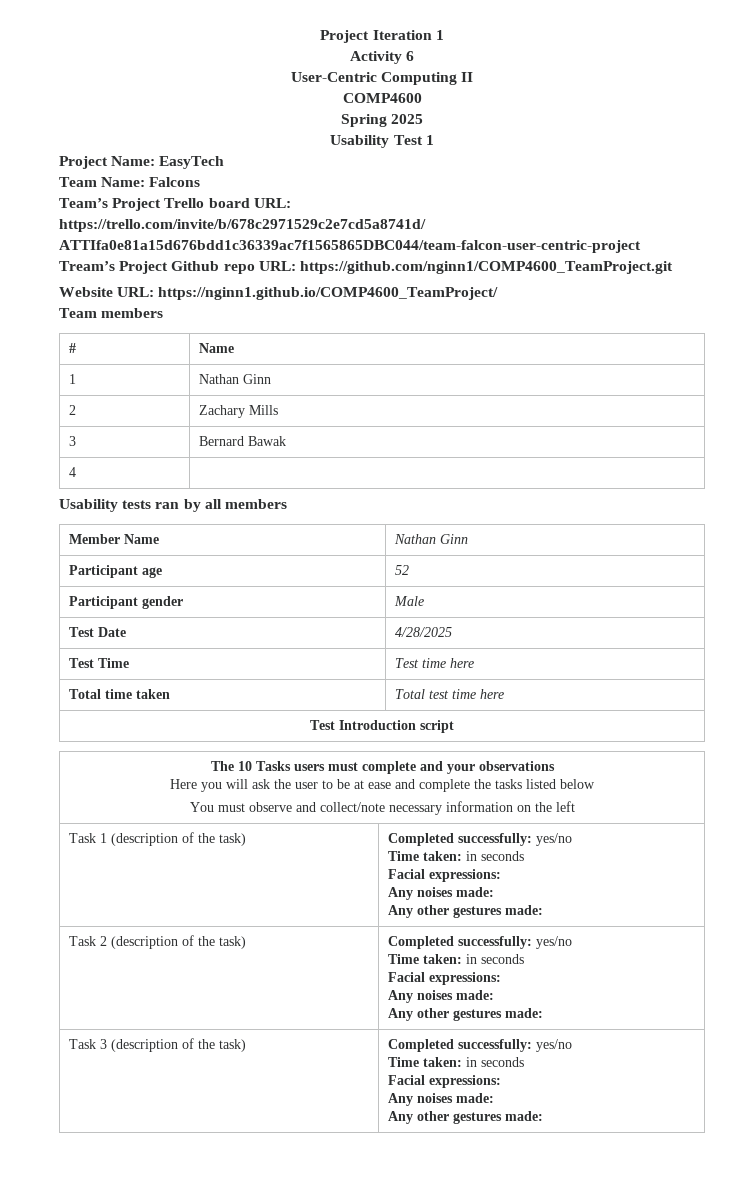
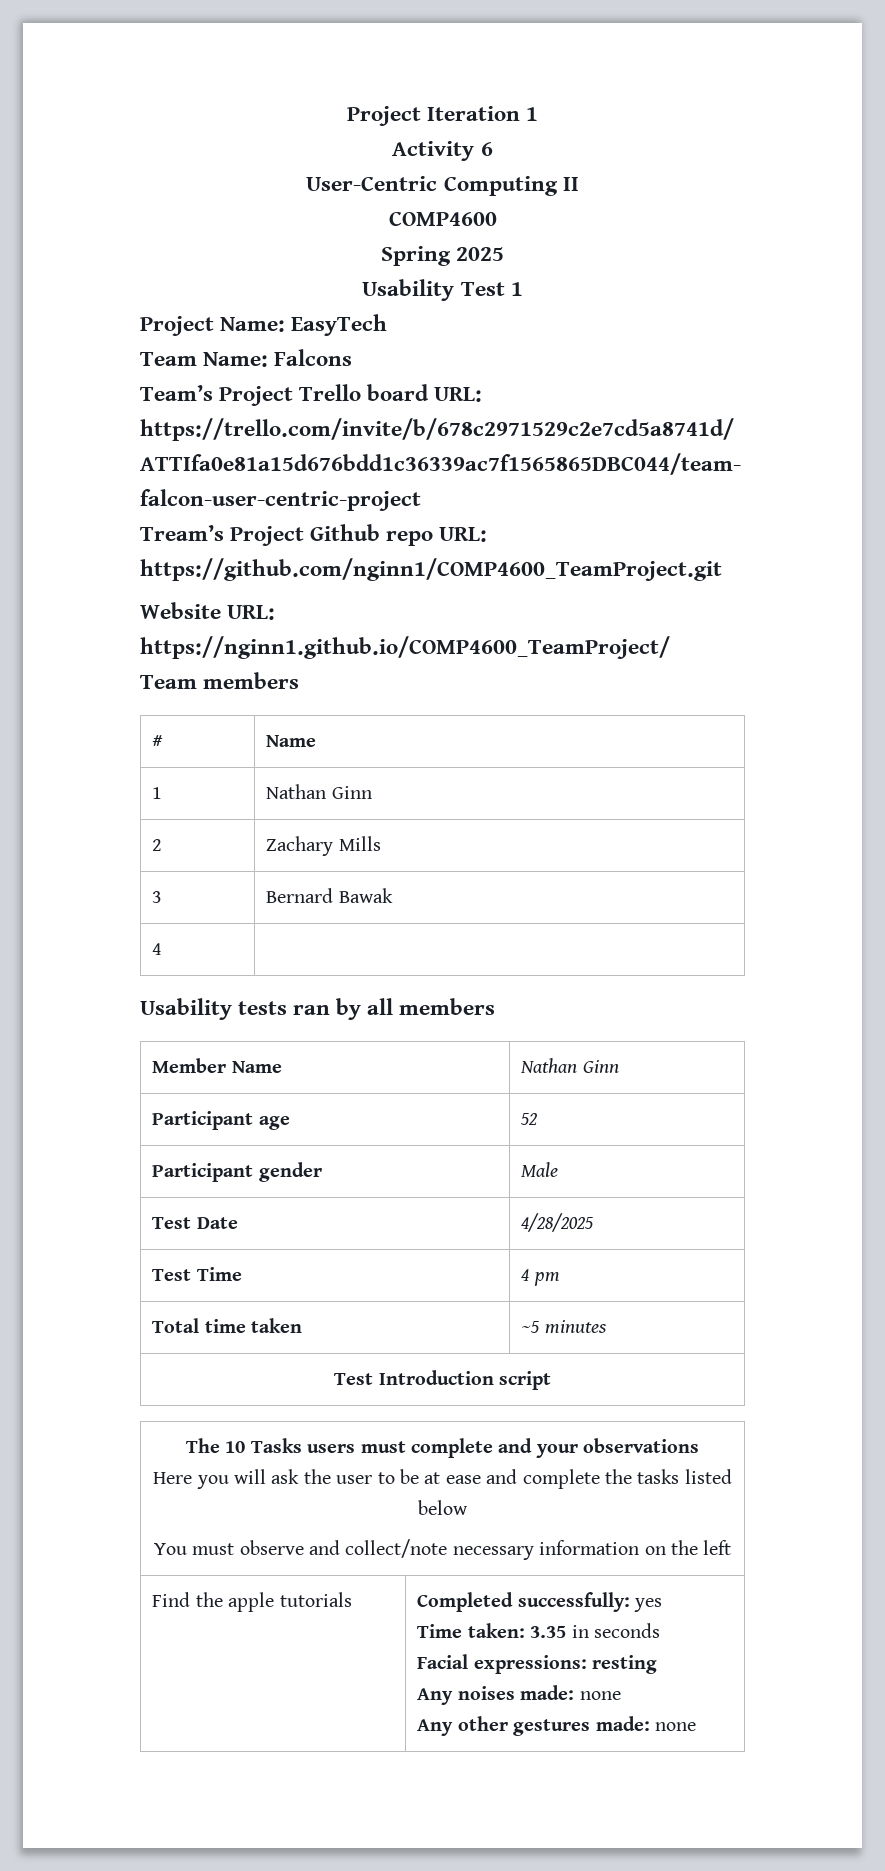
[394,658,474,668] Test time here -> [521,1269,560,1286] 4 pm
[394,689,504,699] Total test time here -> [521,1320,607,1334] ~5 minutes
[68,832,246,846] [387,833,572,846] [387,851,524,861] [387,869,501,882] [387,887,494,900] [387,905,543,918] [68,935,246,949] [387,936,572,949] [387,954,524,964] [387,972,501,985] [387,990,494,1003] [387,1008,543,1021] [68,1038,246,1052] [387,1039,572,1052] [387,1057,524,1067] [387,1075,501,1088] [387,1093,494,1106] [387,1111,543,1124] Task 1 (description of the task) | Completed successfully: yes/no // Time taken: in seconds // Facial expressions: // Any noises made: // Any other gestures made: // Task 2 (description of the task) | Completed successfully: yes/no // Time taken: in seconds // Facial expressions: // Any noises made: // Any other gestures made: // Task 3 (description of the task) | Completed successfully: yes/no // Time taken: in seconds // Facial expressions: // Any noises made: // Any other gestures made: -> [152,1592,352,1612] [417,1592,663,1612] [417,1623,660,1638] [417,1654,658,1674] [417,1685,621,1705] [417,1716,696,1736] Find the apple tutorials | Completed successfully: yes // Time taken: 3.35 in seconds // Facial expressions: resting // Any noises made: none // Any other gestures made: none

